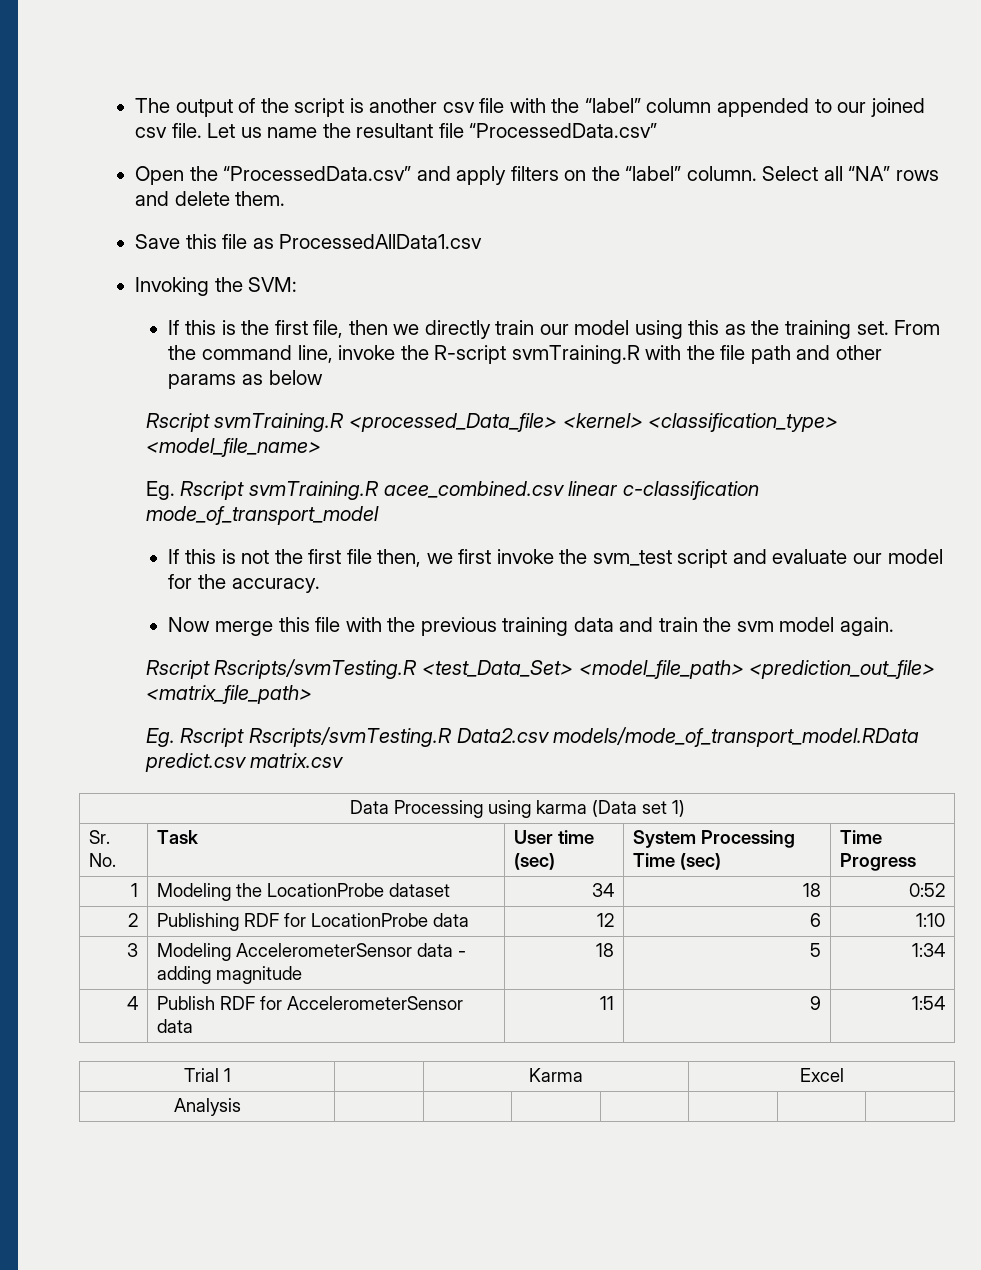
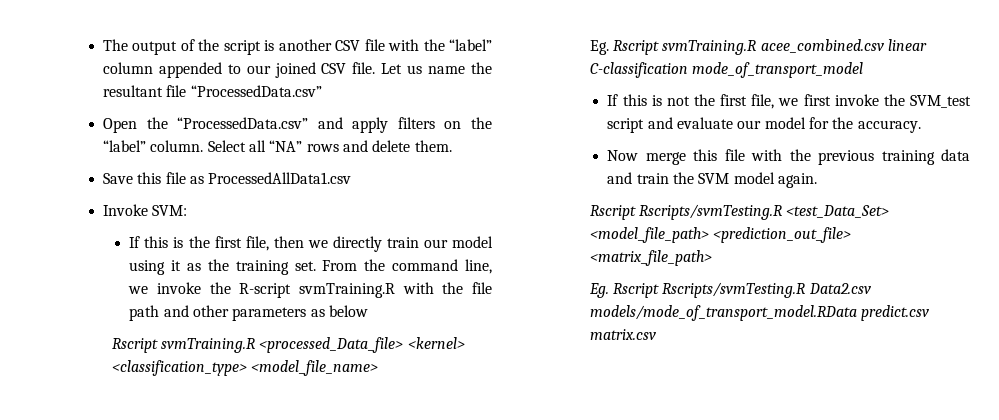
[442,102,475,113] csv -> [335,40,361,51] CSV
[135,127,168,138] csv -> [321,63,347,74] CSV
[135,277,243,296] Invoking the -> [102,204,148,216] Invoke
[688,320,720,335] this -> [171,260,182,271] it
(333, 354) none -> [128,286,149,294] we
[168,374,237,389] params -> [232,307,307,321] parameters
[622,481,759,500] c-classification -> [589,62,688,78] C-classification
[346,549,422,567] file then, -> [751,94,775,109] file,
[592,550,672,566] svm_test -> [910,95,971,108] SVM_test
[736,621,774,632] svm -> [698,173,730,184] SVM
[349,800,685,818] [89,830,111,844] [89,853,117,867] [157,830,199,844] [514,830,595,844] [514,853,556,870] [633,830,796,848] [633,853,722,870] [840,830,883,844] [840,853,917,871] [130,883,138,897] [157,883,451,901] [591,883,614,897] [802,883,821,897] [908,883,945,897] [127,913,138,927] [157,913,470,931] [596,913,614,927] [809,913,821,927] [915,913,945,927] [126,943,138,957] [157,943,467,961] [157,966,303,984] [595,943,614,957] [809,943,821,957] [911,943,945,957] [126,996,138,1010] [157,996,464,1010] [157,1019,194,1033] [599,996,614,1010] [809,996,821,1010] [911,996,945,1010] [183,1068,231,1082] [529,1068,583,1082] [799,1068,844,1082] [173,1098,241,1116] // Data Processing using karma (Data set 1) // Sr. No. | Task | User time (sec) | System Processing Time (sec) | Time Progress // 1 | Modeling the LocationProbe dataset | 34 | 18 | 0:52 // 2 | Publishing RDF for LocationProbe data | 12 | 6 | 1:10 // 3 | Modeling AccelerometerSensor data - adding magnitude | 18 | 5 | 1:34 // 4 | Publish RDF for AccelerometerSensor data | 11 | 9 | 1:54 // Trial 1 | | Karma | Excel // Analysis | | | | | | | -> (656, 334) none

